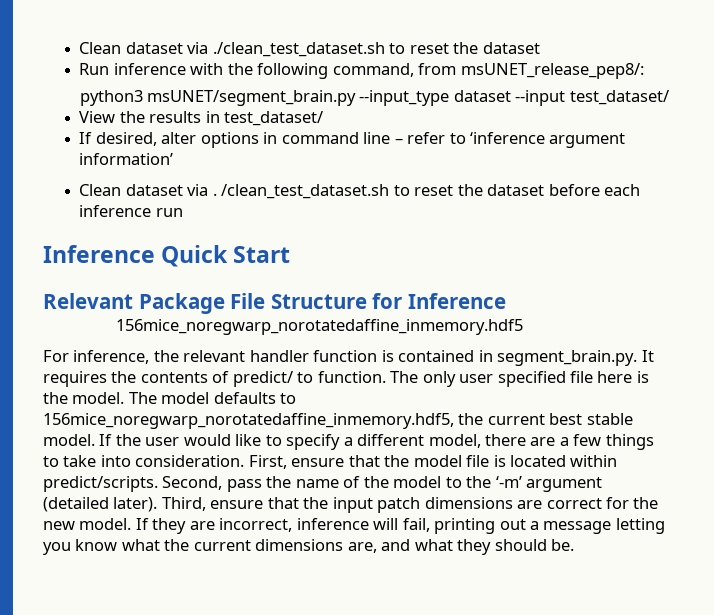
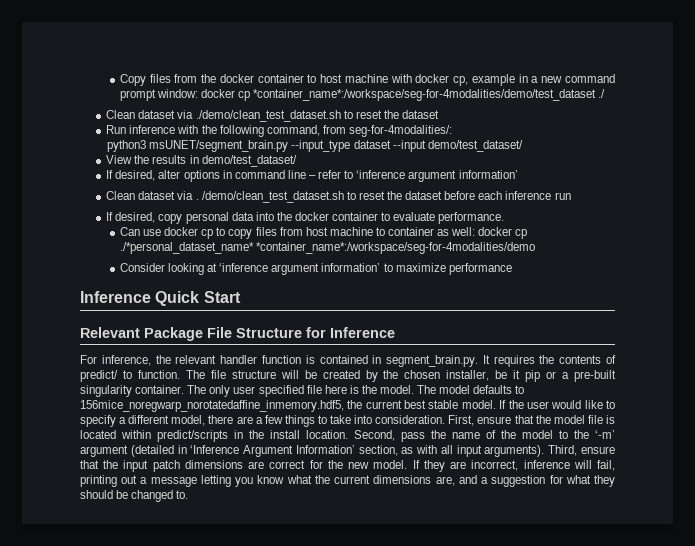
[79,42,385,57] Clean dataset via ./clean_test_dataset.sh -> [119,74,616,86] [119,89,606,101] [106,110,341,122] Copy files from the docker container to host machine with docker cp, example in a new command prompt window: docker cp *container_name*:/workspace/seg-for-4modalities/demo/test_dataset ./ // Clean dataset via ./demo/clean_test_dataset.sh
[460,63,644,79] msUNET_release_pep8/: -> [349,125,453,137] seg-for-4modalities/:
[569,90,669,105] test_dataset/ -> [427,140,523,152] demo/test_dataset/
[224,111,324,126] test_dataset/ -> [201,155,297,167] demo/test_dataset/
[221,184,390,199] /clean_test_dataset.sh -> [201,191,344,203] /demo/clean_test_dataset.sh
(183, 212) none -> [106,212,505,224] [119,227,528,239] [119,242,535,254] [119,263,512,275] // If desired, copy personal data into the docker container to evaluate performance. // Can use docker cp to copy files from host machine to container as well: docker cp ./*personal_dataset_name* *container_name*:/workspace/seg-for-4modalities/demo // Consider looking at ‘inference argument information’ to maximize performance
[115,319,523,335] // 156mice_noregwarp_norotatedaffine_inmemory.hdf5 -> (395, 332) none
(419, 377) none -> [210,370,617,382] [80,385,207,397] file structure will be created by the chosen installer, be it pip or a pre-built singularity container. The
[43,476,158,492] predict/scripts. -> [157,430,348,442] predict/scripts in the install location.
[113,497,158,512] later). -> [177,445,545,457] in ‘Inference Argument Information’ section, as with all input arguments).
[414,539,575,555] what they should be. -> [481,475,615,487] [80,490,189,502] a suggestion for what they should be changed to.

